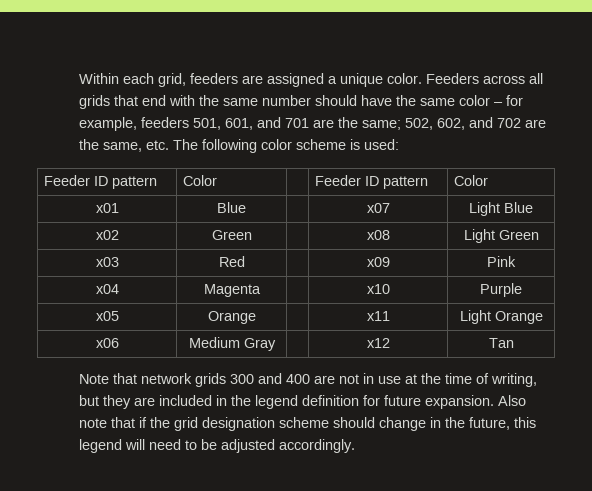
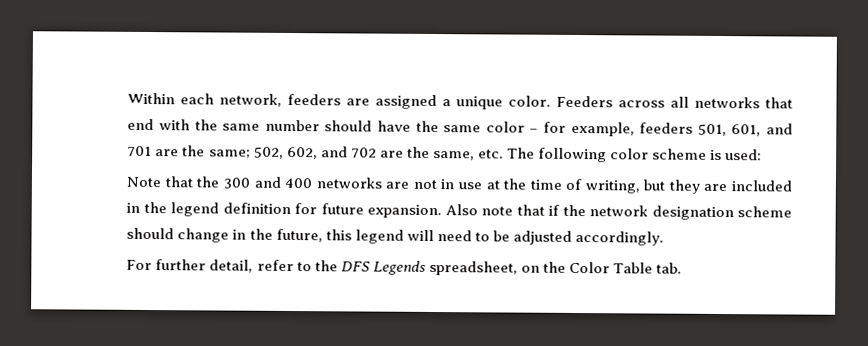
[158,73,187,87] grid, -> [219,93,283,107] network,
[79,95,111,109] grids -> [694,96,761,109] networks
[43,175,157,189] [182,175,217,186] [314,175,428,189] [453,175,488,186] [95,203,119,213] [217,202,246,213] [366,203,390,213] [469,202,533,216] [95,230,119,240] [211,230,252,240] [366,230,390,240] [463,229,539,243] [95,257,119,267] [218,256,245,267] [366,257,390,267] [487,256,516,267] [95,284,119,294] [203,284,261,297] [366,284,390,294] [480,283,522,297] [95,311,119,321] [207,311,256,324] [366,311,390,321] [459,310,543,324] [95,338,119,348] [188,337,276,351] [366,338,390,348] [488,338,514,348] // Feeder ID pattern | Color | | Feeder ID pattern | Color // x01 | Blue | | x07 | Light Blue // x02 | Green | | x08 | Light Green // x03 | Red | | x09 | Pink // x04 | Magenta | | x10 | Purple // x05 | Orange | | x11 | Light Orange // x06 | Medium Gray | | x12 | Tan -> (763, 155) none
[141,373,227,387] network grids -> [196,176,220,188] the
(311, 379) none -> [315,177,382,189] networks
[174,417,199,431] grid -> [589,205,649,217] network
(356, 446) none -> [126,259,682,276] // For further detail, refer to the DFS Legends spreadsheet, on the Color Table tab.

